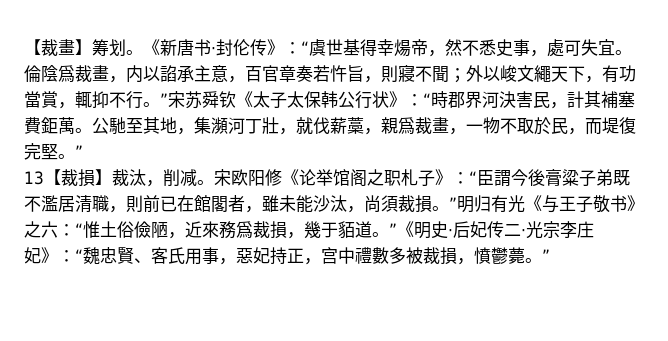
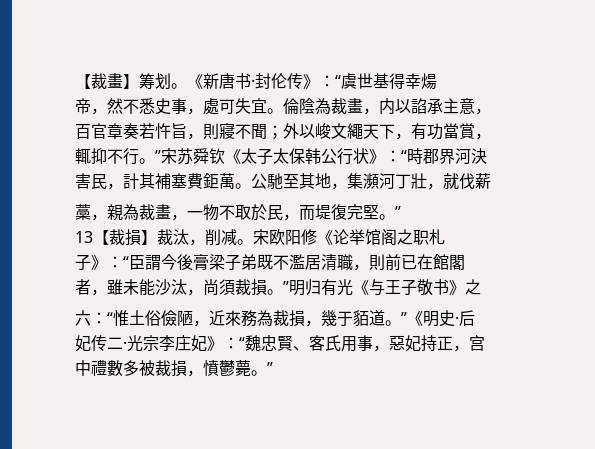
(411, 48) none -> (437, 81) //
[58,65,75,82] 爲 -> [315,98,331,115] 為
(245, 79) none -> (491, 111) //
(75, 105) none -> (491, 136) //
(516, 99) none -> (487, 156) //
[347,117,415,135] 藁，親爲 -> [75,204,139,221] // 藁，親為
(418, 177) none -> (445, 237) //
[562,169,579,186] 粱 -> [209,254,225,270] 梁
(228, 204) none -> (465, 263) //
(41, 229) none -> (481, 287) //
[236,221,253,238] 爲 -> [257,310,273,327] 為
(470, 229) none -> (475, 318) //
(338, 255) none -> (485, 343) //

